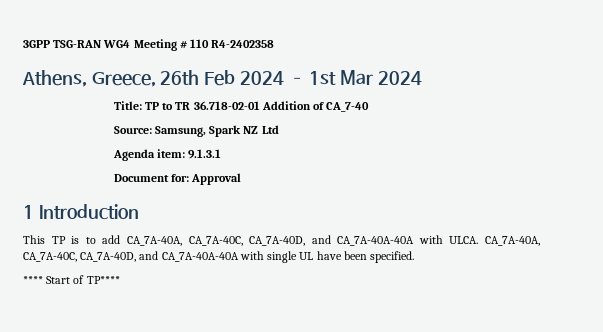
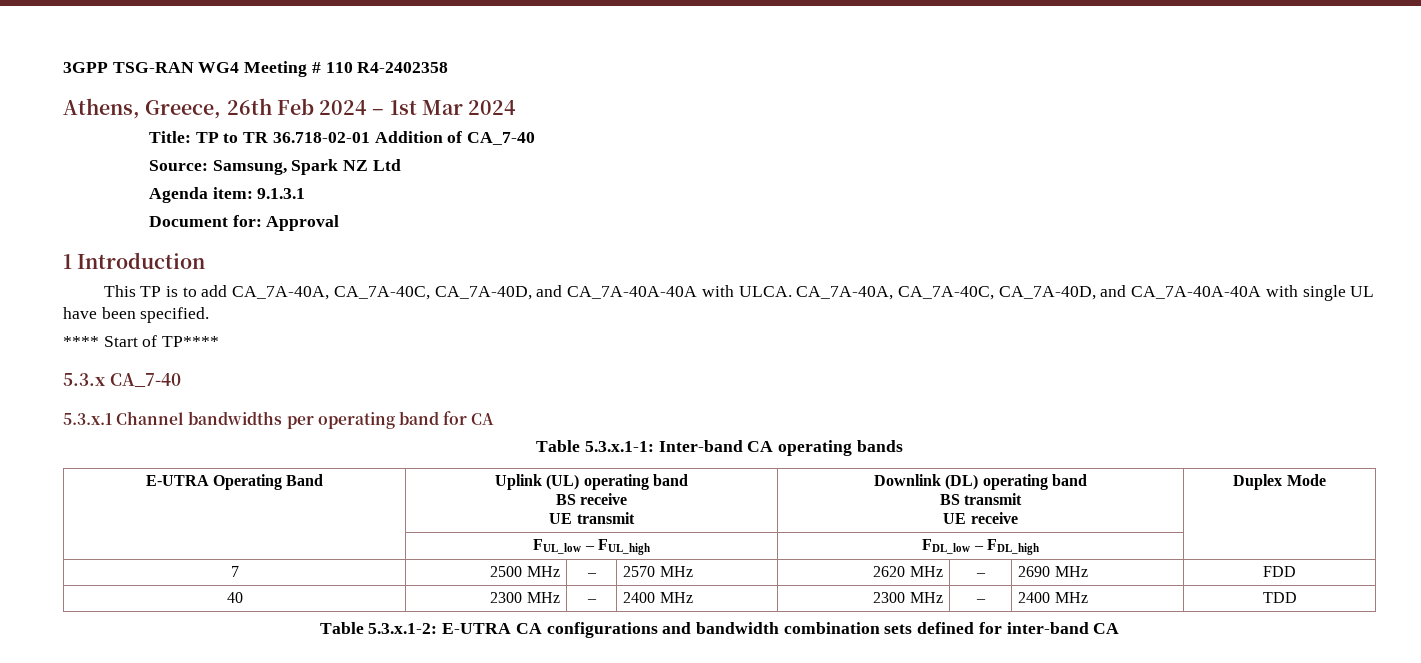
(120, 280) none -> [63,373,181,388] [63,411,495,429] [536,440,903,456] [145,474,324,490] [495,474,688,490] [555,493,628,505] [549,512,635,524] [874,474,1087,490] [939,493,1023,505] [943,512,1018,524] [1233,474,1326,490] [533,539,650,555] [922,539,1039,555] [230,566,239,577] [490,566,560,577] [586,573,597,577] [623,566,693,577] [873,566,943,577] [975,573,986,577] [1018,566,1088,577] [1263,566,1296,577] [226,592,243,603] [490,592,560,603] [586,599,597,603] [623,592,693,603] [873,592,943,603] [975,599,986,603] [1018,592,1088,603] [1262,592,1297,603] [319,622,1120,638] // 5.3.x CA_7-40 // 5.3.x.1 Channel bandwidths per operating band for CA // Table 5.3.x.1-1: Inter-band CA operating bands // E-UTRA Operating Band | Uplink (UL) operating band // BS receive // UE transmit | Downlink (DL) operating band // BS transmit // UE receive | Duplex Mode // | FUL_low – FUL_high | FDL_low – FDL_high | // 7 | 2500 MHz | – | 2570 MHz | 2620 MHz | – | 2690 MHz | FDD // 40 | 2300 MHz | – | 2400 MHz | 2300 MHz | – | 2400 MHz | TDD // Table 5.3.x.1-2: E-UTRA CA configurations and bandwidth combination sets defined for inter-band CA

